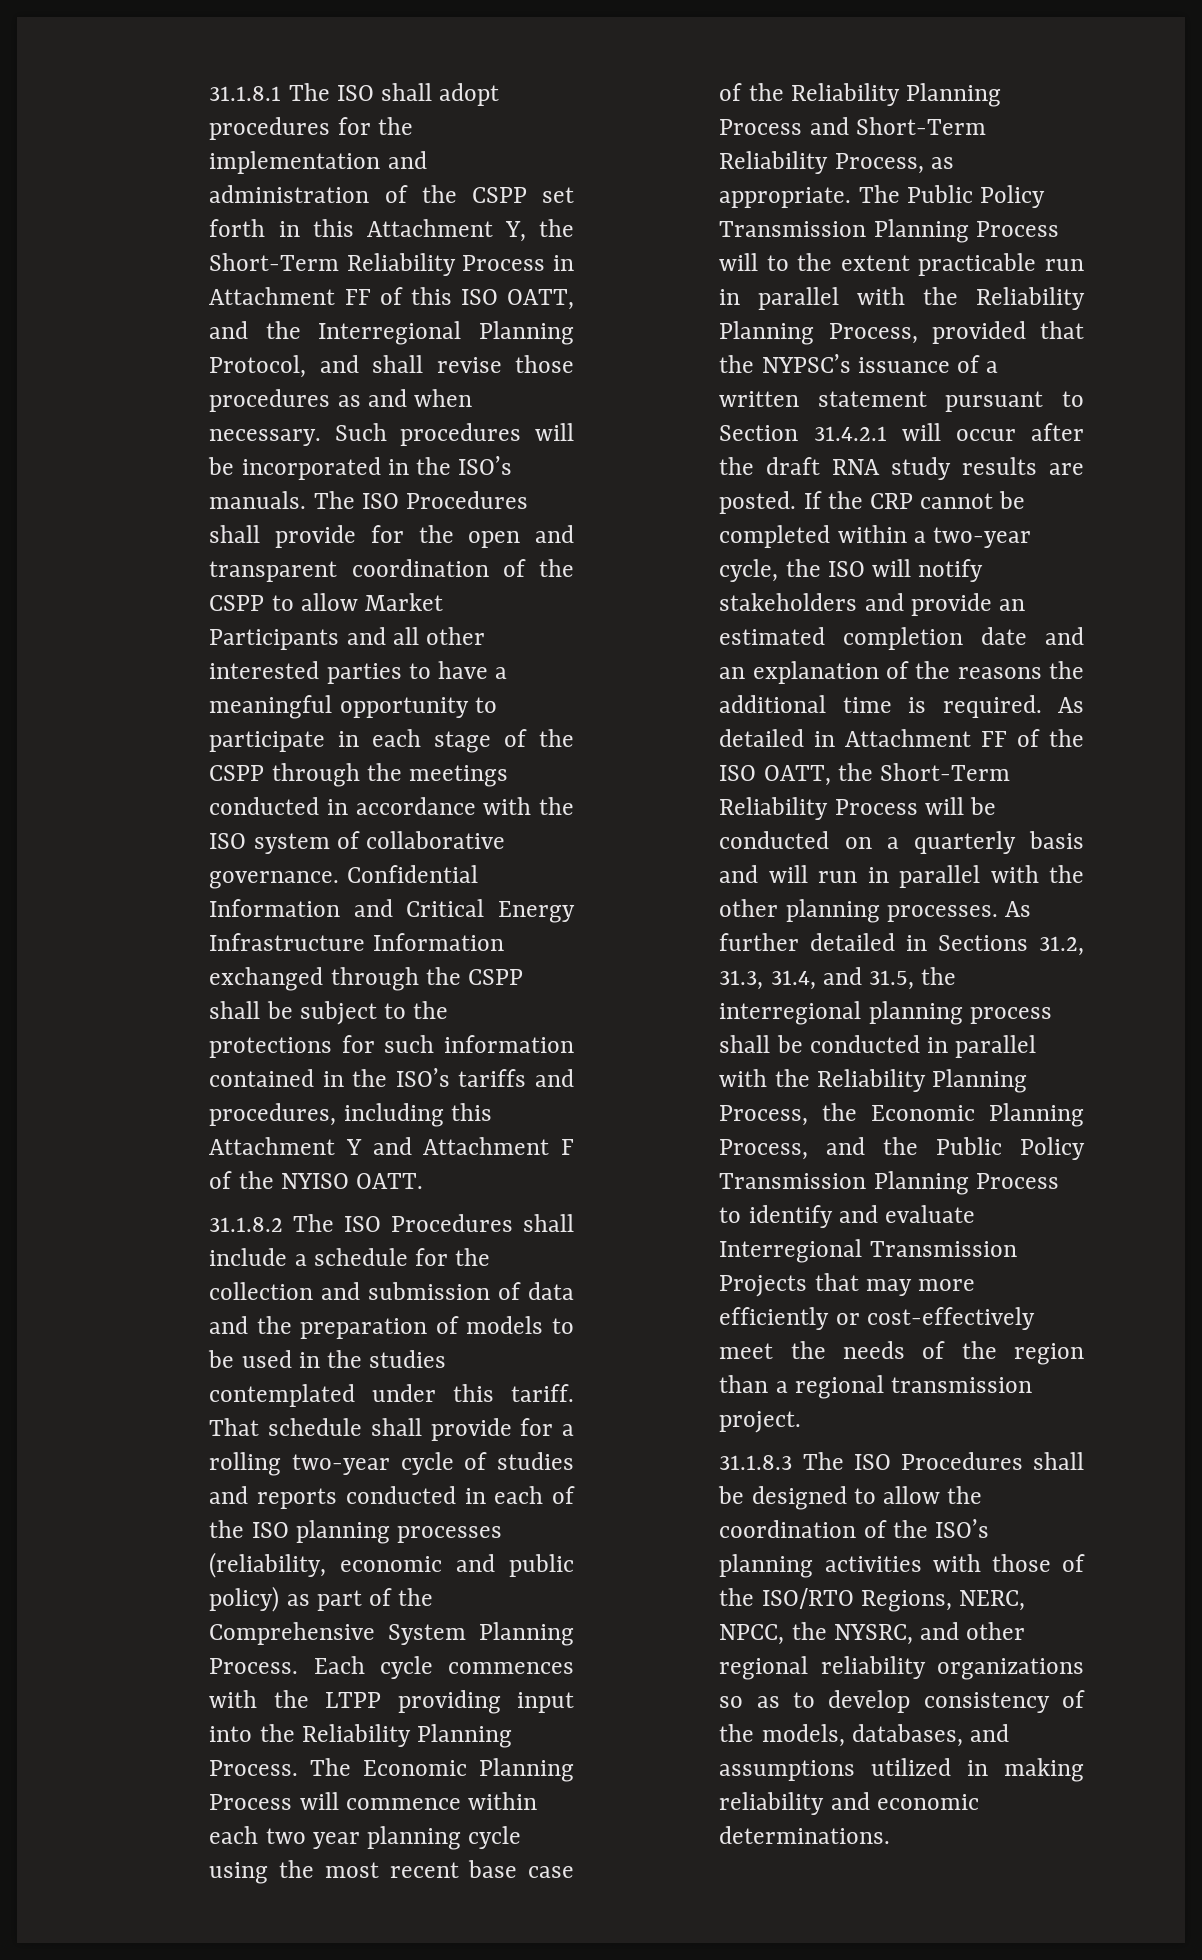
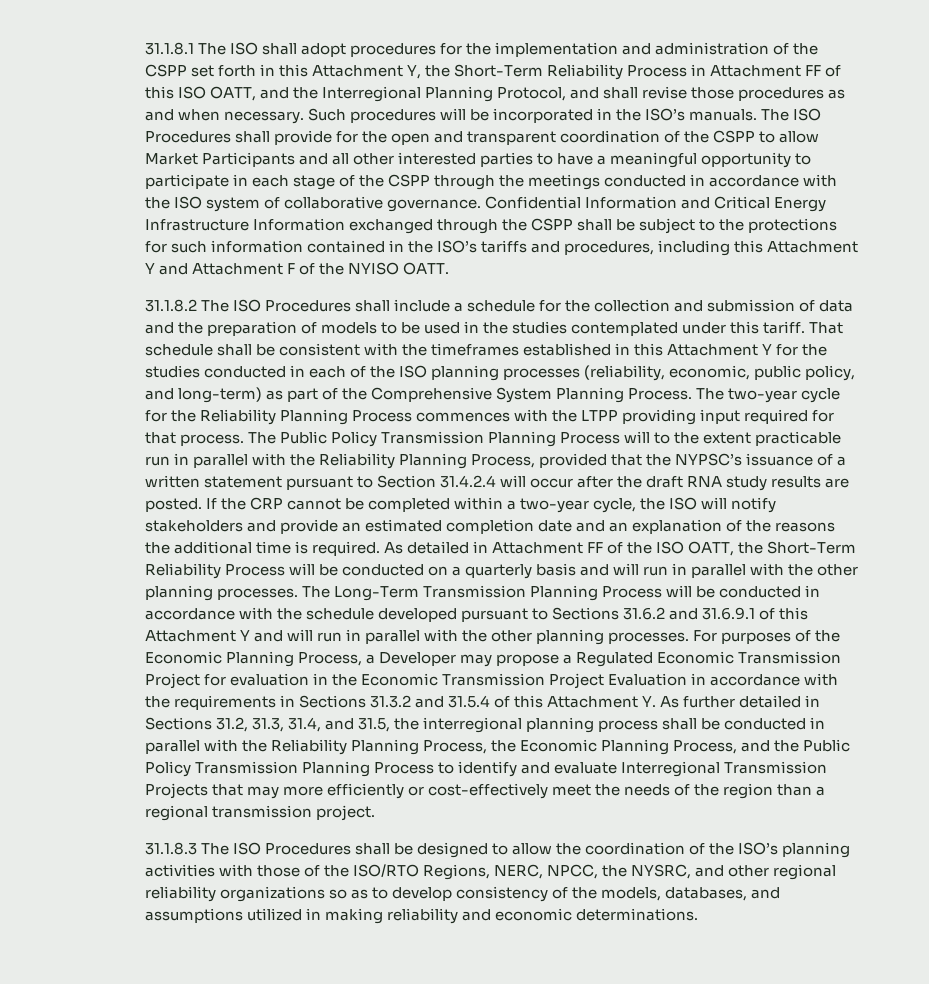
[430,1418,574,1441] [209,1452,574,1476] [209,1486,338,1509] provide for a rolling two-year cycle of studies and reports -> [255,343,828,356] [144,365,200,378] be consistent with the timeframes established in this Attachment Y for the studies
[340,1554,574,1577] [209,1586,280,1612] economic and public policy) -> [669,365,856,381] [144,387,262,403] economic, public policy, and long-term)
[313,1656,433,1679] Each cycle -> [696,388,841,403] [144,409,412,425] The two-year cycle for the Reliability Planning Process
[209,1724,512,1748] [209,1758,574,1782] [209,1792,537,1810] [209,1826,522,1850] [209,1860,574,1884] [719,83,1001,107] [719,117,986,135] [719,151,954,174] [719,187,852,208] into the Reliability Planning Process. The Economic Planning Process will commence within each two year planning cycle using the most recent base case of the Reliability Planning Process and Short-Term Reliability Process, as appropriate. -> [744,409,835,424] [144,432,244,446] required for that process.
[813,426,887,441] 31.4.2.1 -> [439,475,496,488] 31.4.2.4
(998, 913) none -> [301,585,821,601] [144,607,809,622] [144,629,841,645] [144,651,842,667] [144,673,839,689] [144,695,657,710] The Long-Term Transmission Planning Process will be conducted in accordance with the schedule developed pursuant to Sections 31.6.2 and 31.6.9.1 of this Attachment Y and will run in parallel with the other planning processes. For purposes of the Economic Planning Process, a Developer may propose a Regulated Economic Transmission Project for evaluation in the Economic Transmission Project Evaluation in accordance with the requirements in Sections 31.3.2 and 31.5.4 of this Attachment Y.

